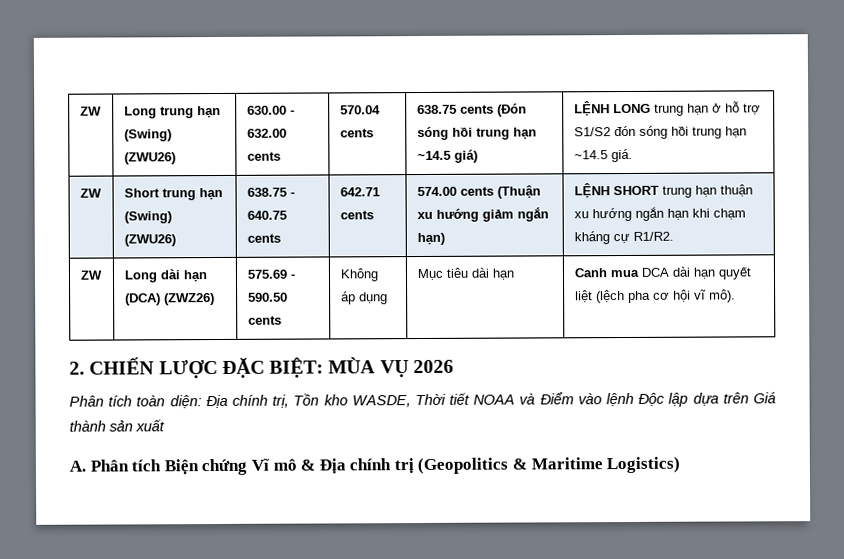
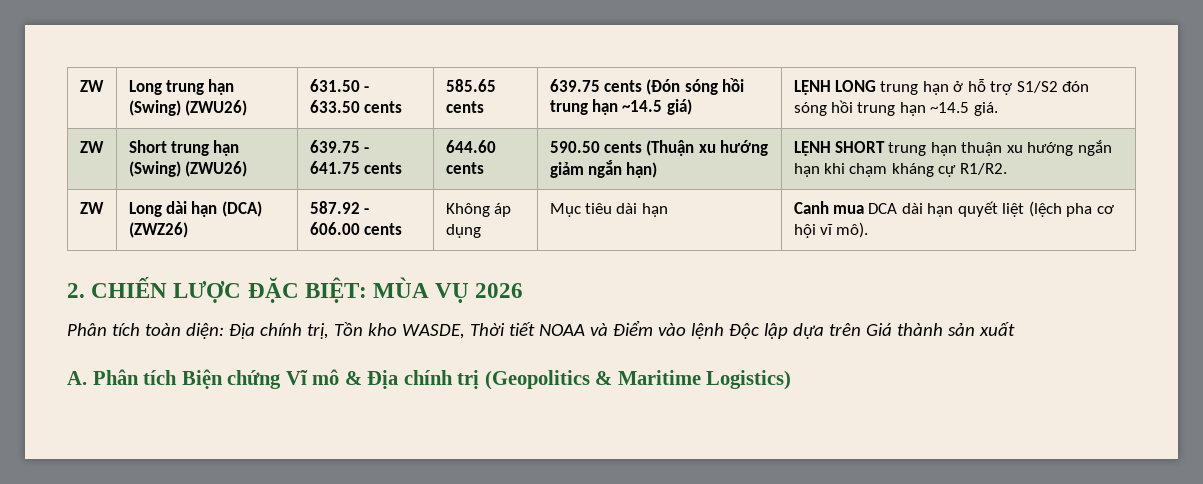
[246,105,295,115] [246,128,287,138] [246,151,281,161] [339,105,381,115] [339,128,374,138] [416,104,457,115] 630.00 - 632.00 cents | 570.04 cents | 638.75 -> [309,79,370,92] [309,100,403,113] [445,79,496,92] [445,101,484,113] [549,79,600,92] 631.50 - 633.50 cents | 585.65 cents | 639.75
[246,187,295,197] [246,210,287,220] [246,233,281,243] [339,187,380,197] [339,210,374,220] [416,186,457,197] 638.75 - 640.75 cents | 642.71 cents | 574.00 -> [309,140,370,153] [309,161,403,174] [445,140,496,153] [445,162,484,174] [549,141,600,153] 639.75 - 641.75 cents | 644.60 cents | 590.50
[246,269,295,279] [247,292,288,302] 575.69 - 590.50 -> [309,201,370,214] [309,222,360,235] 587.92 - 606.00

